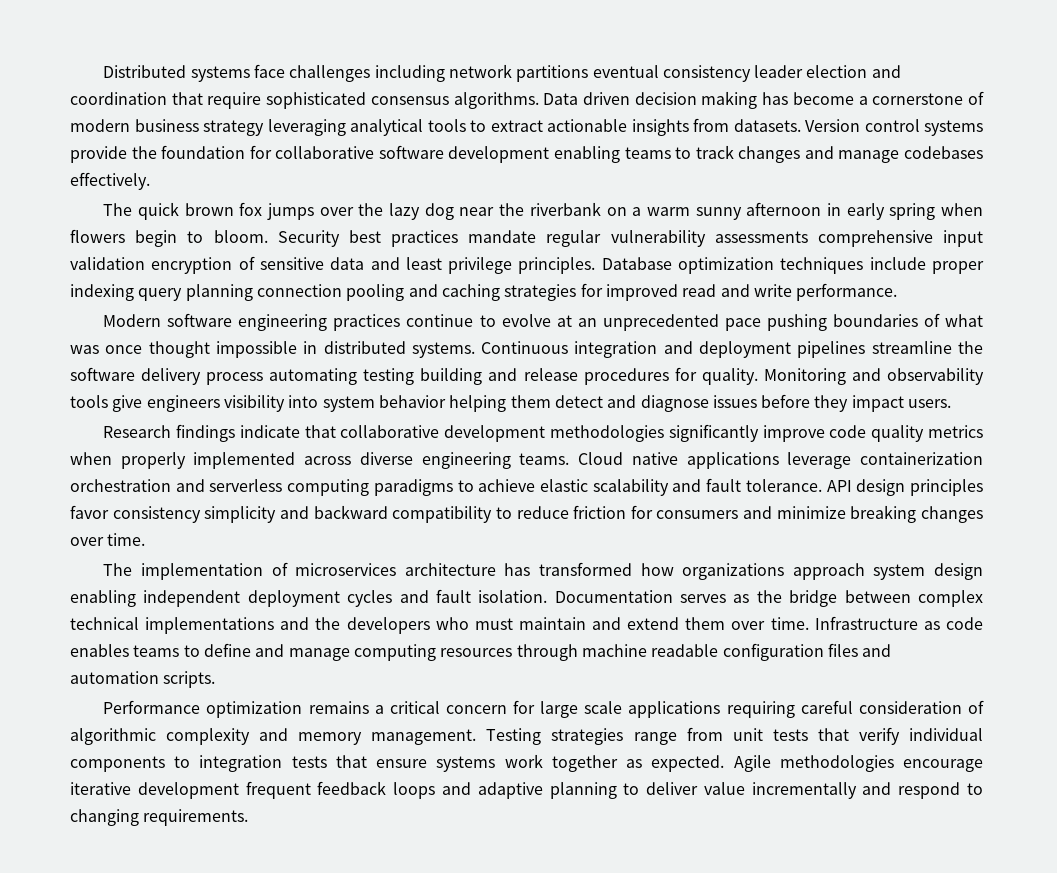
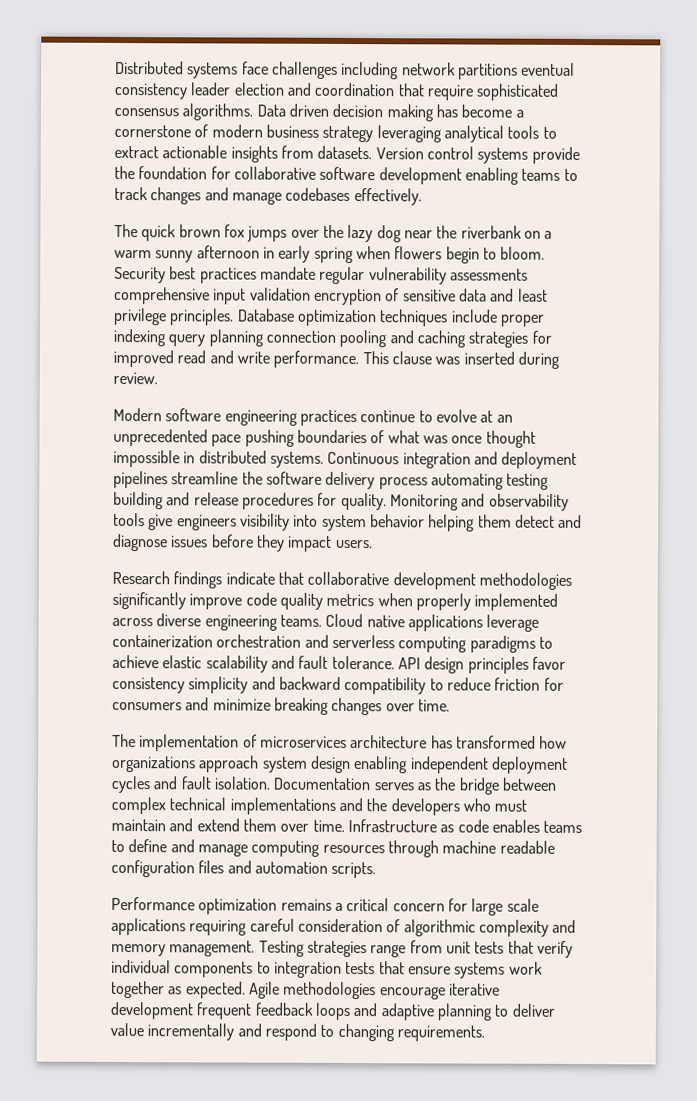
(898, 292) none -> [362,351,560,369] [113,371,158,385] This clause was inserted during review.

